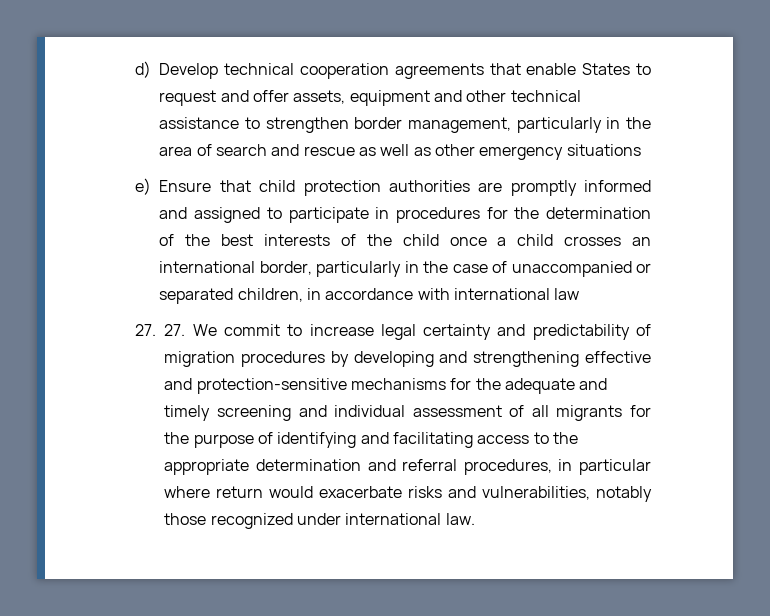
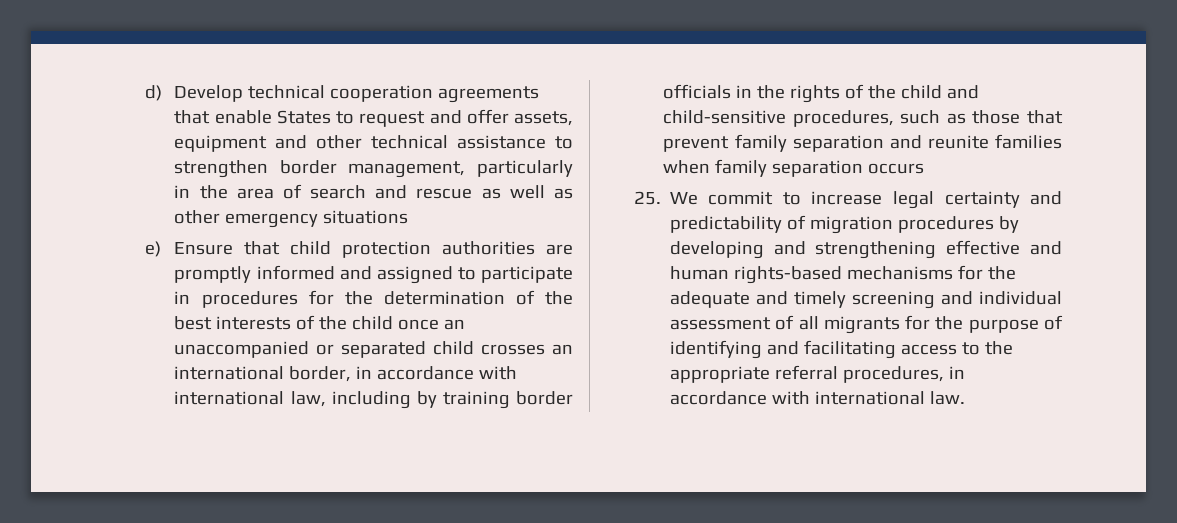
[497,237,507,246] a -> [444,319,466,330] [174,341,427,358] an unaccompanied or separated
[316,261,651,277] [159,288,580,304] [135,324,186,336] particularly in the case of unaccompanied or separated children, in accordance with international law // 27. 27. -> [356,366,518,380] [174,391,573,409] [663,84,980,103] [663,110,1063,127] [663,134,1062,152] [663,159,925,177] [633,191,661,205] in accordance with international law, including by training border officials in the rights of the child and child-sensitive procedures, such as those that prevent family separation and reunite families when family separation occurs // 25.
[196,378,347,394] protection-sensitive -> [669,266,842,284] human rights-based
[255,459,396,471] determination and -> (770, 374) none
[579,459,651,475] [164,486,652,502] [164,513,342,529] particular where return would exacerbate risks and vulnerabilities, notably those recognized under -> [669,391,810,405] accordance with

